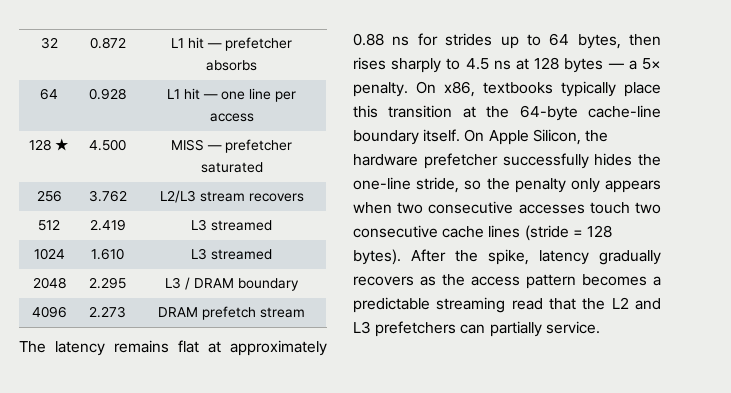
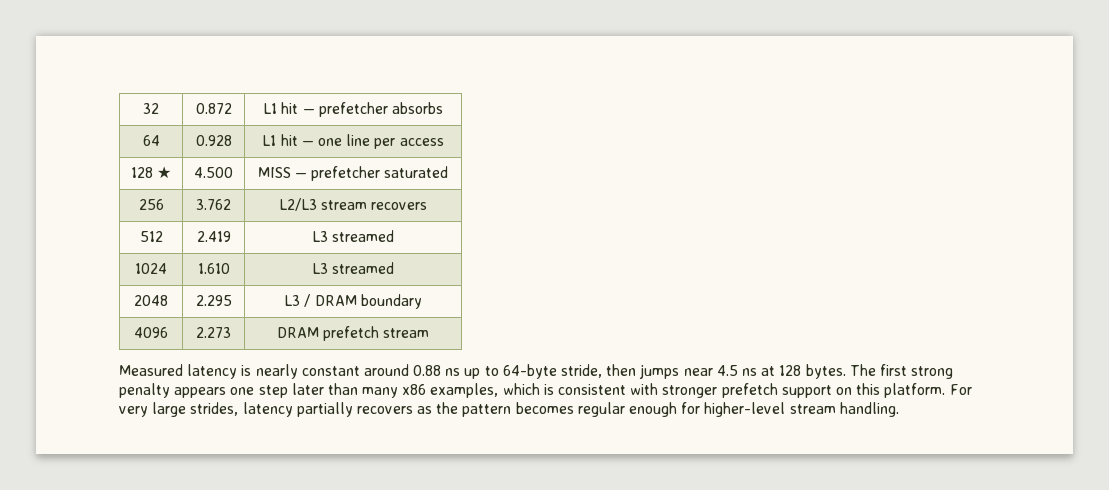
[19,340,327,356] [353,33,661,49] [353,57,661,73] [353,81,661,97] [353,105,661,121] [353,129,608,145] [353,153,661,169] [353,177,661,193] [353,201,661,214] [353,225,612,241] [353,249,661,265] The latency remains flat at approximately 0.88 ns for strides up to 64 bytes, then rises sharply to 4.5 ns at 128 bytes — a 5× penalty. On x86, textbooks typically place this transition at the 64-byte cache-line boundary itself. On Apple Silicon, the hardware prefetcher successfully hides the one-line stride, so the penalty only appears when two consecutive accesses touch two consecutive cache lines (stride = 128 bytes). After the spike, latency gradually -> [119,364,954,379] [119,383,972,398] [119,402,353,417] Measured latency is nearly constant around 0.88 ns up to 64-byte stride, then jumps near 4.5 ns at 128 bytes. The first strong penalty appears one step later than many x86 examples, which is consistent with stronger prefetch support on this platform. For very large strides, latency partially
[471,276,520,286] access -> (459, 408) none
[653,276,661,286] [353,297,661,313] [353,321,600,337] a predictable streaming read that the L2 and L3 prefetchers can partially service. -> [577,402,899,417] regular enough for higher-level stream handling.

